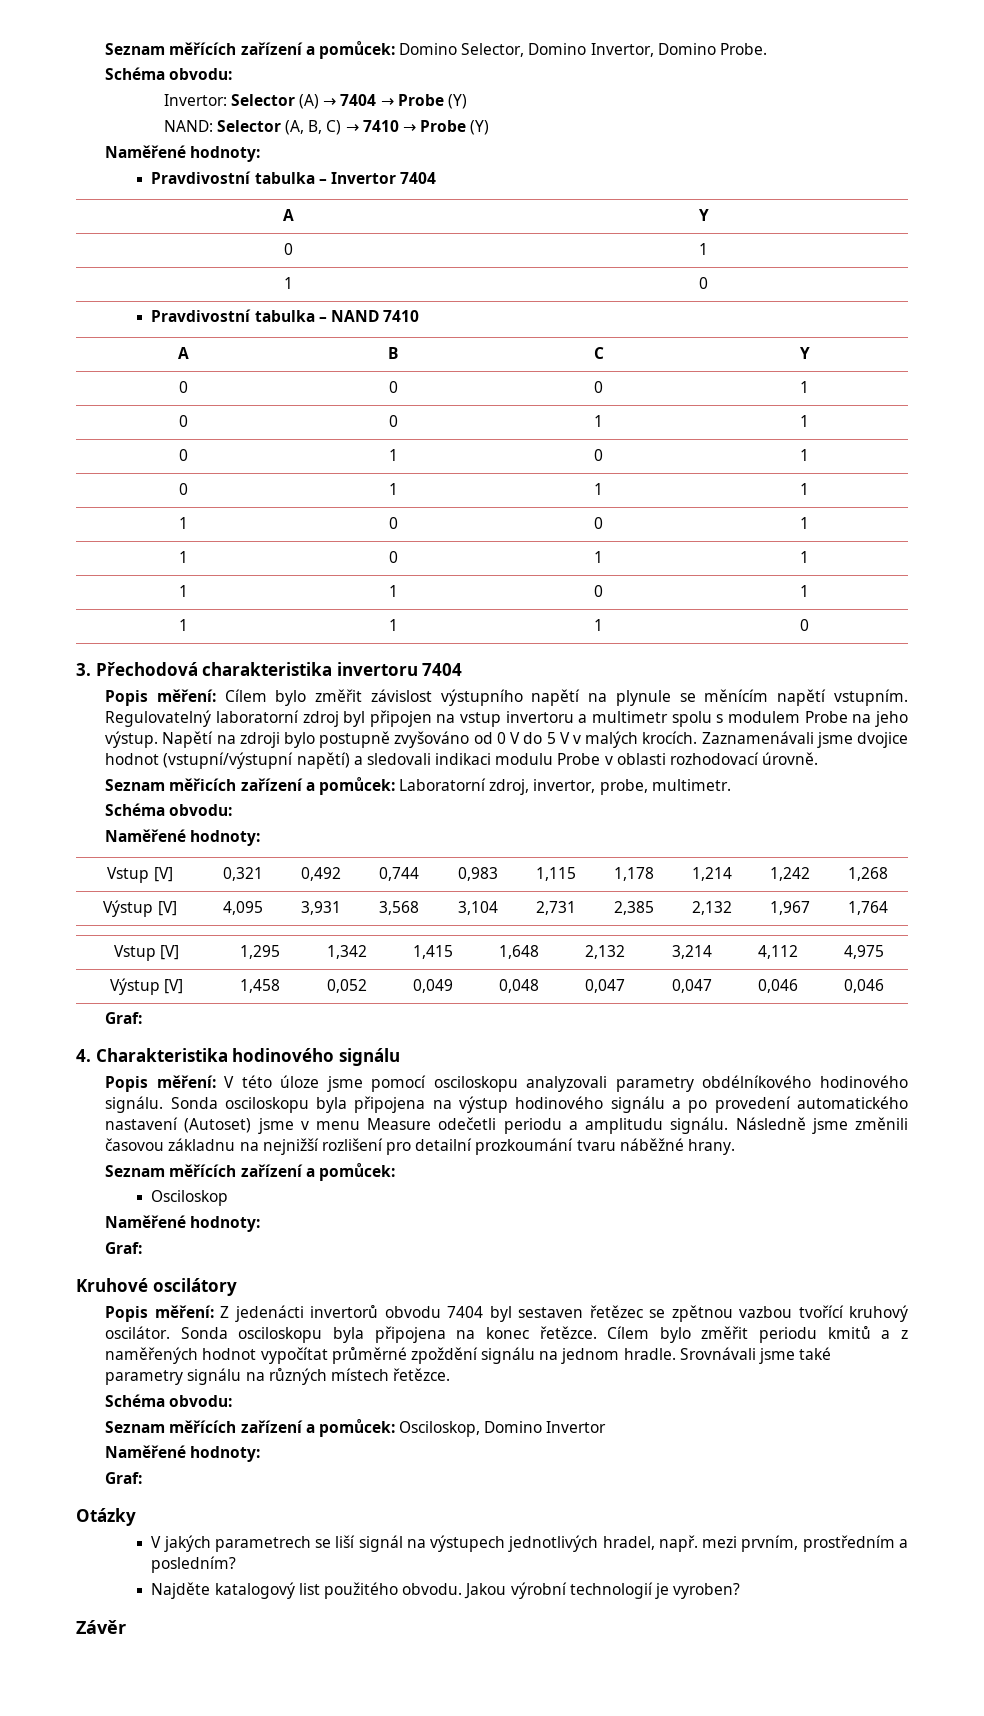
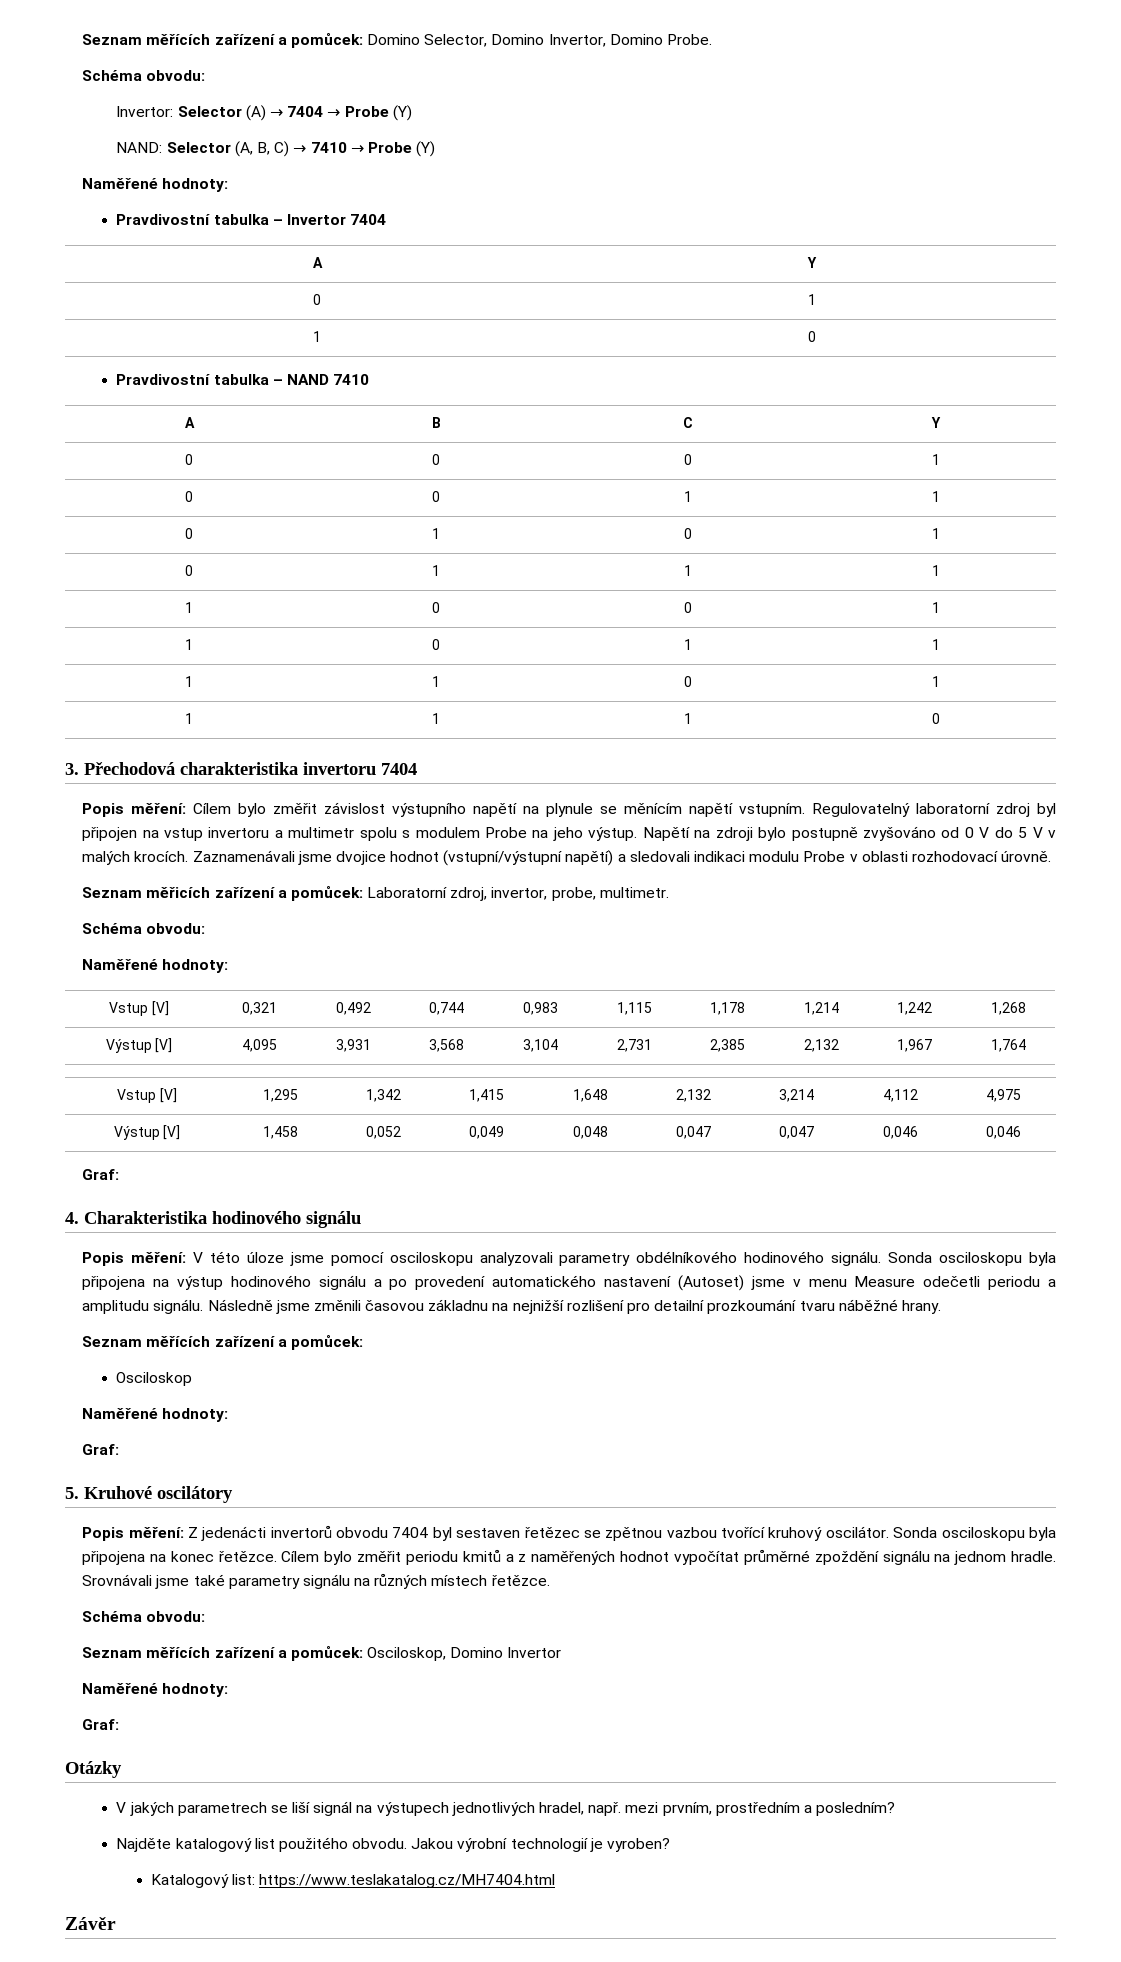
(143, 1248) none -> [65,1487,79,1499] 5.
(741, 1591) none -> [150,1874,555,1888] // Katalogový list: https://www.teslakatalog.cz/MH7404.html

